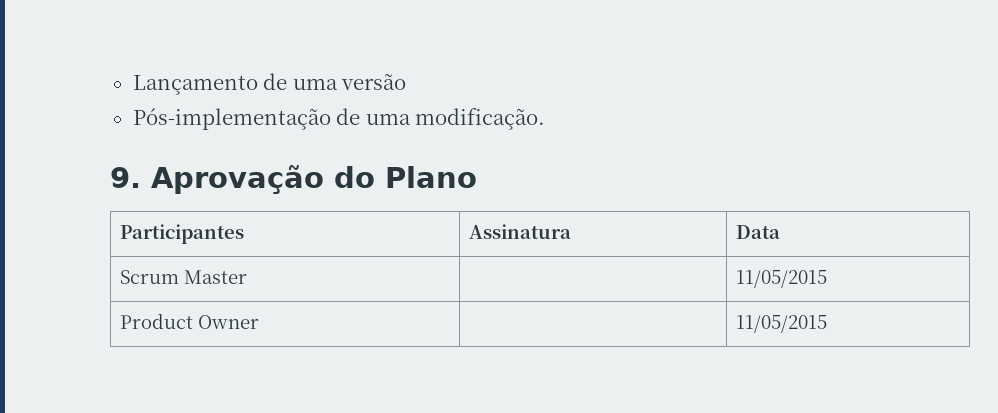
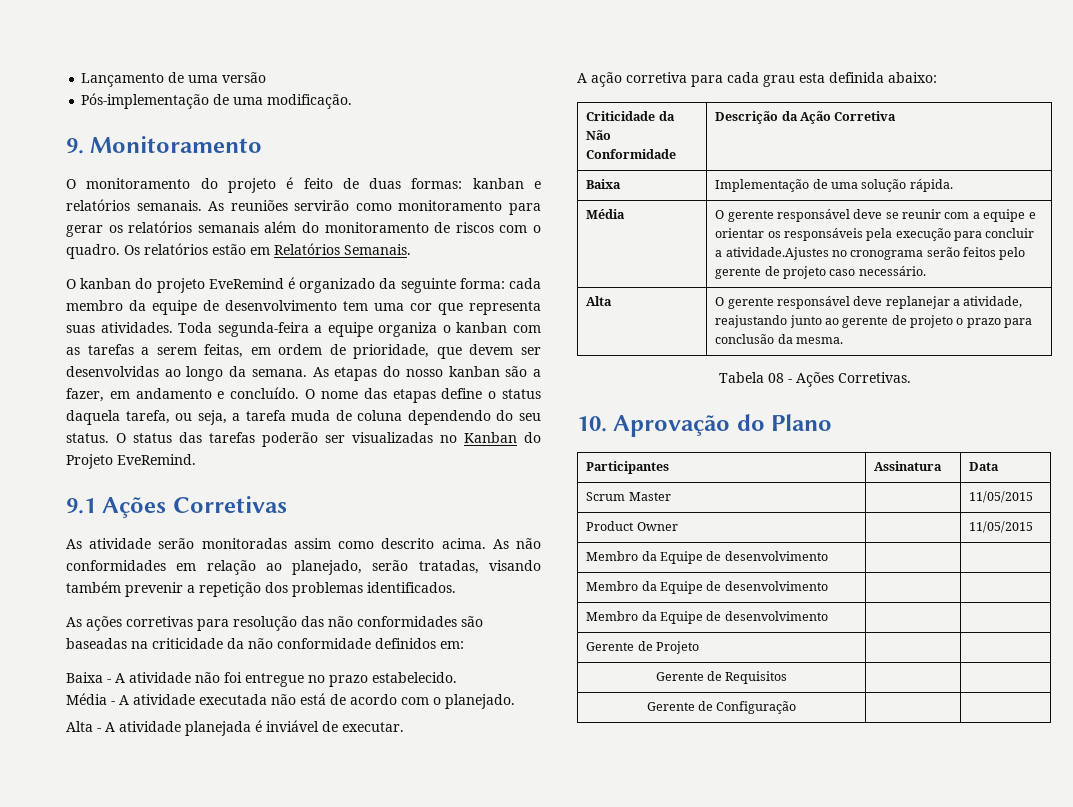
(141, 177) none -> [90,136,263,153] [66,177,541,193] [66,199,541,215] [66,221,542,237] [66,243,411,259] [66,277,541,293] [66,300,541,315] [66,322,541,337] [66,344,541,359] [66,366,542,381] [66,387,541,403] [66,410,541,425] [66,432,541,447] [66,454,196,469] [66,496,287,518] [66,538,541,549] [66,560,541,575] [66,581,456,597] [66,616,483,631] [66,638,464,649] [66,672,457,687] [66,693,515,709] [66,720,404,736] [577,72,937,87] [586,111,675,121] [586,130,612,140] [586,149,677,159] [715,111,897,124] [586,179,622,189] [715,179,953,192] [586,209,626,219] [715,209,1036,222] [715,228,1035,241] [715,247,1026,260] [715,266,926,279] [586,296,613,306] [715,296,1023,309] [715,315,1033,328] [715,334,843,344] [718,372,911,387] [577,416,607,432] Monitoramento // O monitoramento do projeto é feito de duas formas: kanban e relatórios semanais. As reuniões servirão como monitoramento para gerar os relatórios semanais além do monitoramento de riscos com o quadro. Os relatórios estão em Relatórios Semanais. // O kanban do projeto EveRemind é organizado da seguinte forma: cada membro da equipe de desenvolvimento tem uma cor que representa suas atividades. Toda segunda-feira a equipe organiza o kanban com as tarefas a serem feitas, em ordem de prioridade, que devem ser desenvolvidas ao longo da semana. As etapas do nosso kanban são a fazer, em andamento e concluído. O nome das etapas define o status daquela tarefa, ou seja, a tarefa muda de coluna dependendo do seu status. O status das tarefas poderão ser visualizadas no Kanban do Projeto EveRemind. // 9.1 Ações Corretivas // As atividade serão monitoradas assim como descrito acima. As não conformidades em relação ao planejado, serão tratadas, visando também prevenir a repetição dos problemas identificados. // As ações corretivas para resolução das não conformidades são baseadas na criticidade da não conformidade definidos em: // Baixa - A atividade não foi entregue no prazo estabelecido. // Média - A atividade executada não está de acordo com o planejado. // Alta - A atividade planejada é inviável de executar. // A ação corretiva para cada grau esta definida abaixo: // Criticidade da Não Conformidade | Descrição da Ação Corretiva // Baixa | Implementação de uma solução rápida. // Média | O gerente responsável deve se reunir com a equipe e orientar os responsáveis pela execução para concluir a atividade.Ajustes no cronograma serão feitos pelo gerente de projeto caso necessário. // Alta | O gerente responsável deve replanejar a atividade, reajustando junto ao gerente de projeto o prazo para conclusão da mesma. // Tabela 08 - Ações Corretivas. // 10.
(828, 324) none -> [586,551,828,564] [586,581,828,594] [586,611,828,624] [586,641,699,654] [655,671,788,684] [646,701,797,714] // Membro da Equipe de desenvolvimento | | // Membro da Equipe de desenvolvimento | | // Membro da Equipe de desenvolvimento | | // Gerente de Projeto | | // Gerente de Requisitos | | // Gerente de Configuração | |

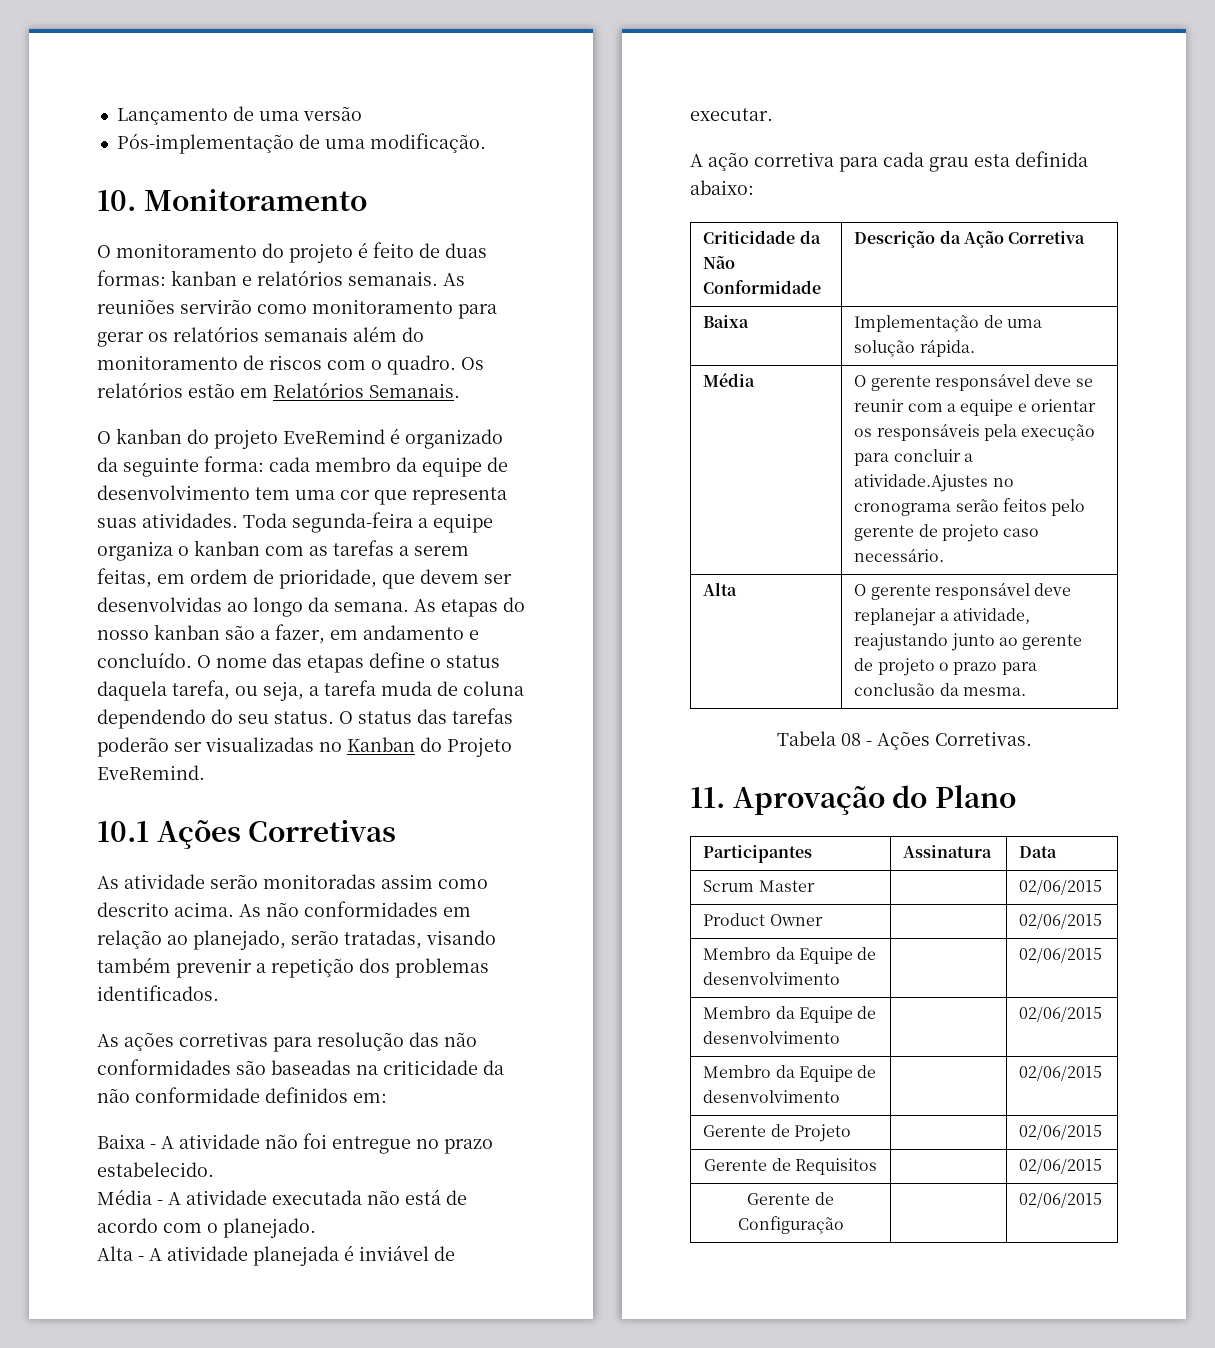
[66,138,84,154] 9. -> [97,190,136,211] 10.
[66,498,96,514] 9.1 -> [97,821,149,842] 10.1
[577,416,607,432] 10. -> [690,787,725,808] 11.
[969,491,1034,503] 11/05/2015 -> [1019,879,1103,895] 02/06/2015
[969,521,1034,533] [586,551,828,564] [586,581,828,594] [586,611,828,624] 11/05/2015 // Membro da Equipe de desenvolvimento | | // Membro da Equipe de desenvolvimento | | // Membro da Equipe de desenvolvimento | | -> [1019,913,1103,929] [703,947,877,964] [703,972,841,985] [1019,947,1103,963] [703,1006,877,1023] [703,1031,841,1044] [1019,1006,1103,1022] [703,1065,877,1082] [703,1090,841,1103] [1019,1065,1103,1081] 02/06/2015 // Membro da Equipe de desenvolvimento | | 02/06/2015 // Membro da Equipe de desenvolvimento | | 02/06/2015 // Membro da Equipe de desenvolvimento | | 02/06/2015
(699, 647) none -> [1019,1124,1103,1140] 02/06/2015
(788, 677) none -> [1019,1158,1103,1174] 02/06/2015
(797, 707) none -> [1019,1192,1103,1208] 02/06/2015

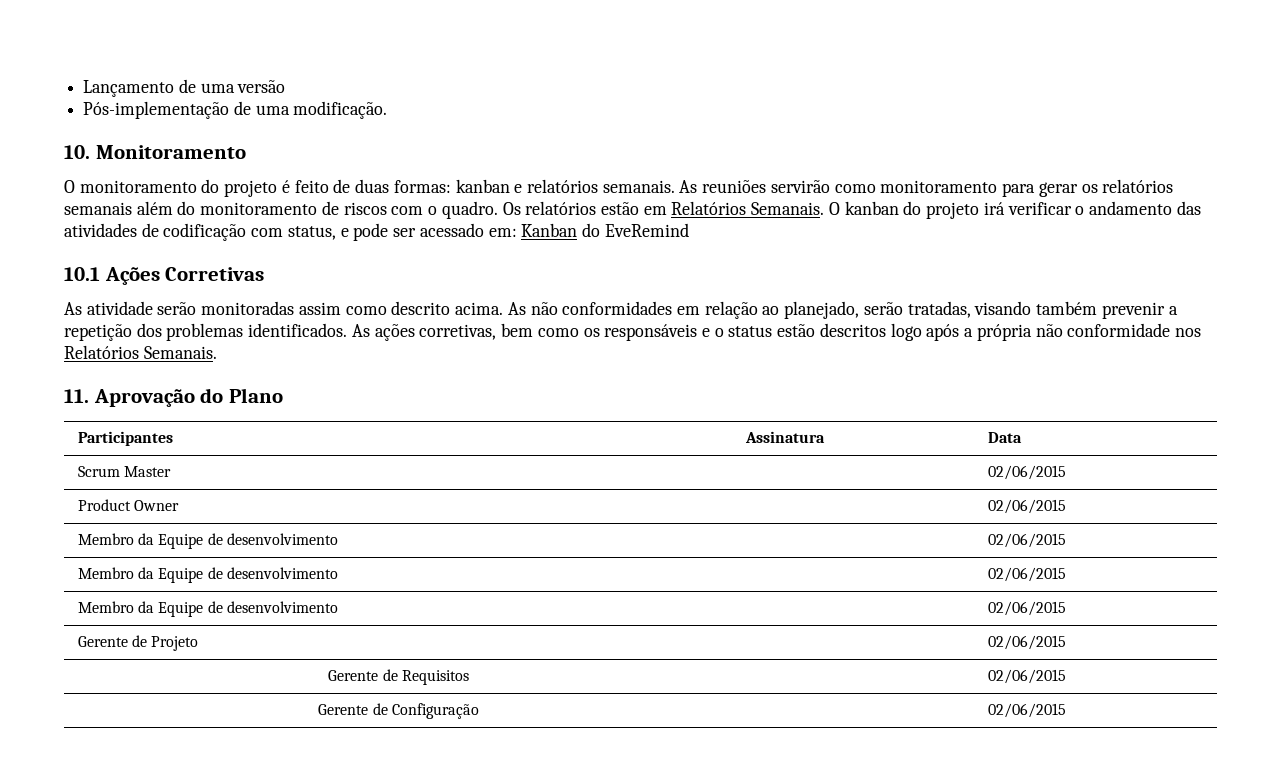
(460, 390) // -> (825, 208) none
[283,428,503,449] [97,456,508,477] [97,485,507,505] [97,512,493,533] [97,540,469,561] [97,568,512,589] [97,597,525,617] [97,624,479,644] [97,652,500,673] [97,680,524,701] [97,708,513,729] [97,737,512,757] [97,765,205,780] EveRemind é organizado da seguinte forma: cada membro da equipe de desenvolvimento tem uma cor que representa suas atividades. Toda segunda-feira a equipe organiza o kanban com as tarefas a serem feitas, em ordem de prioridade, que devem ser desenvolvidas ao longo da semana. As etapas do nosso kanban são a fazer, em andamento e concluído. O nome das etapas define o status daquela tarefa, ou seja, a tarefa muda de coluna dependendo do seu status. O status das tarefas poderão ser visualizadas no Kanban do Projeto EveRemind. -> [983,201,1201,215] [64,223,689,241] irá verificar o andamento das atividades de codificação com status, e pode ser acessado em: Kanban do EveRemind
(219, 993) // -> (348, 330) none
[179,1032,477,1052] [97,1059,504,1075] [97,1087,387,1103] [97,1133,493,1154] [97,1162,214,1177] [97,1189,467,1205] [97,1218,316,1238] [97,1245,455,1266] [690,108,773,121] [690,151,1088,172] [690,180,754,195] [703,230,821,244] [703,255,736,269] [703,280,822,294] [854,230,1086,248] [703,315,750,328] [854,315,1042,332] [854,339,975,357] [703,373,756,387] [854,373,1093,391] [854,399,1096,416] [854,423,1096,441] [854,449,973,466] [854,474,1014,492] [854,498,1086,516] [854,524,1040,542] [854,548,945,562] [703,582,738,596] [854,582,1072,600] [854,608,1030,626] [854,633,1083,651] [854,658,1037,676] [854,683,1026,696] [776,731,1032,750] corretivas para resolução das não conformidades são baseadas na criticidade da não conformidade definidos em: // Baixa - A atividade não foi entregue no prazo estabelecido. // Média - A atividade executada não está de acordo com o planejado. // Alta - A atividade planejada é inviável de executar. // A ação corretiva para cada grau esta definida abaixo: // Criticidade da Não Conformidade | Descrição da Ação Corretiva // Baixa | Implementação de uma solução rápida. // Média | O gerente responsável deve se reunir com a equipe e orientar os responsáveis pela execução para concluir a atividade.Ajustes no cronograma serão feitos pelo gerente de projeto caso necessário. // Alta | O gerente responsável deve replanejar a atividade, reajustando junto ao gerente de projeto o prazo para conclusão da mesma. // Tabela 08 - Ações Corretivas. -> [419,323,1201,341] [64,345,217,359] corretivas, bem como os responsáveis e o status estão descritos logo após a própria não conformidade nos Relatórios Semanais.

